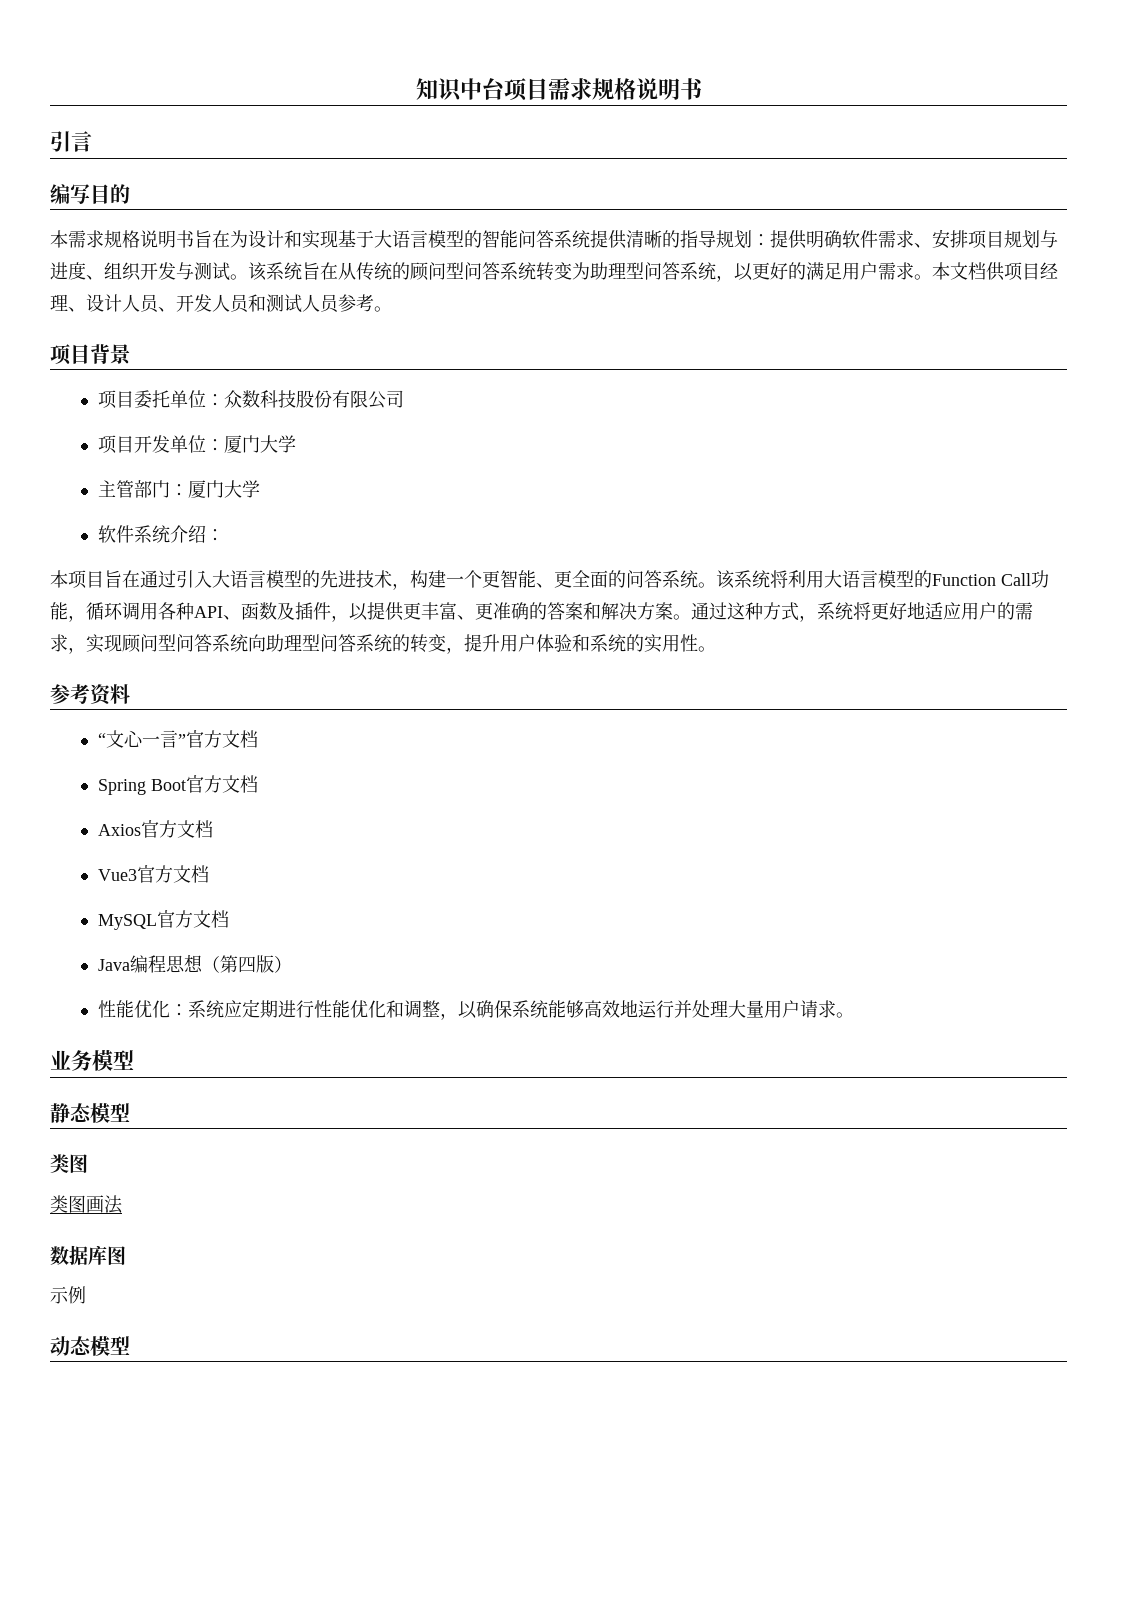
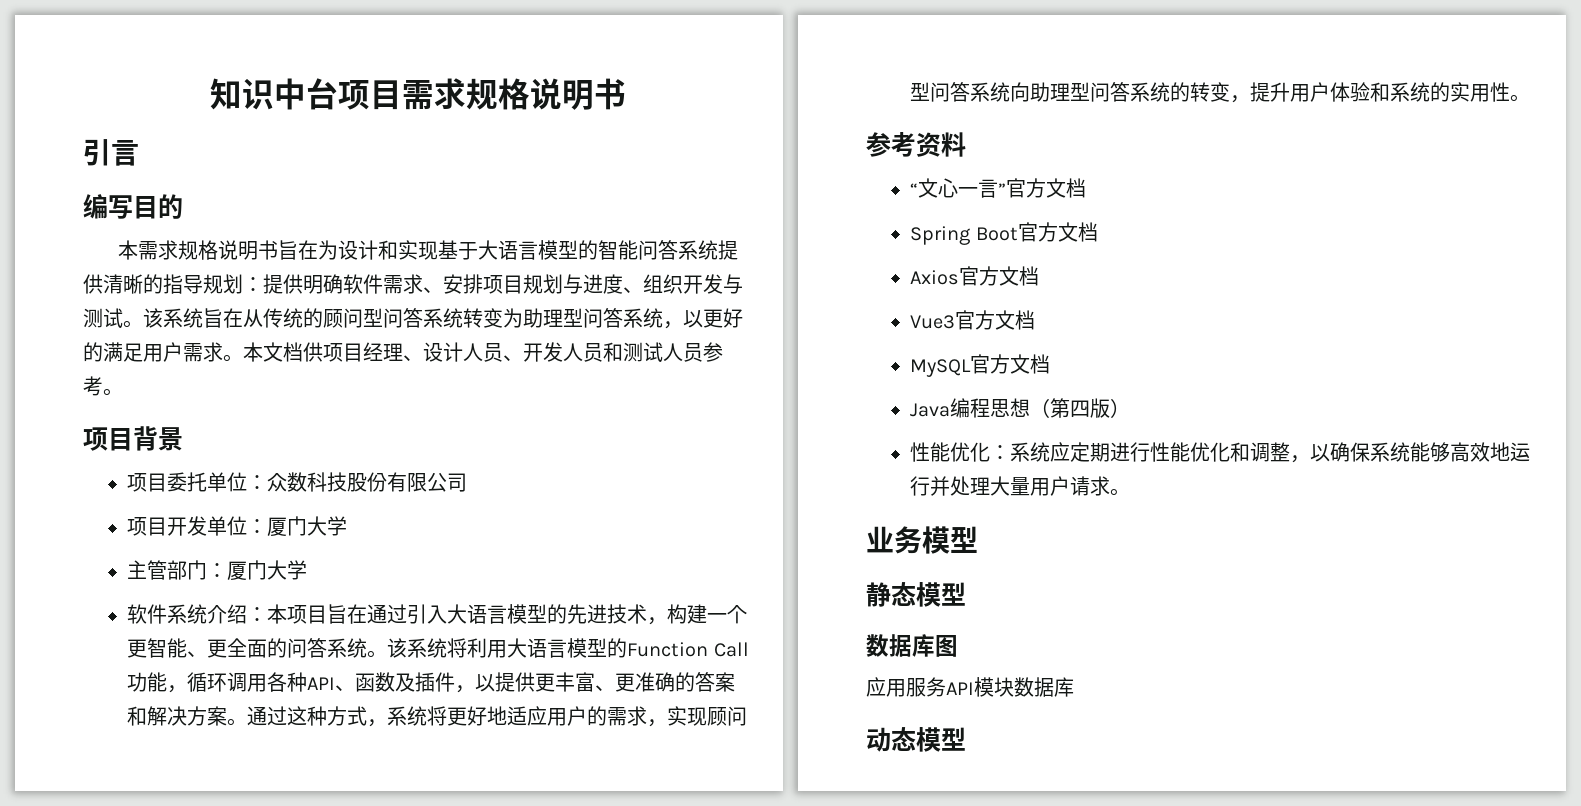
(224, 535) // -> (268, 614) none
[50,1154,88,1173] [50,1195,123,1214] // 类图 // 类图画法 -> (966, 594) none
[50,1286,86,1304] 示例 -> [866,677,1074,697] 应用服务API模块数据库

